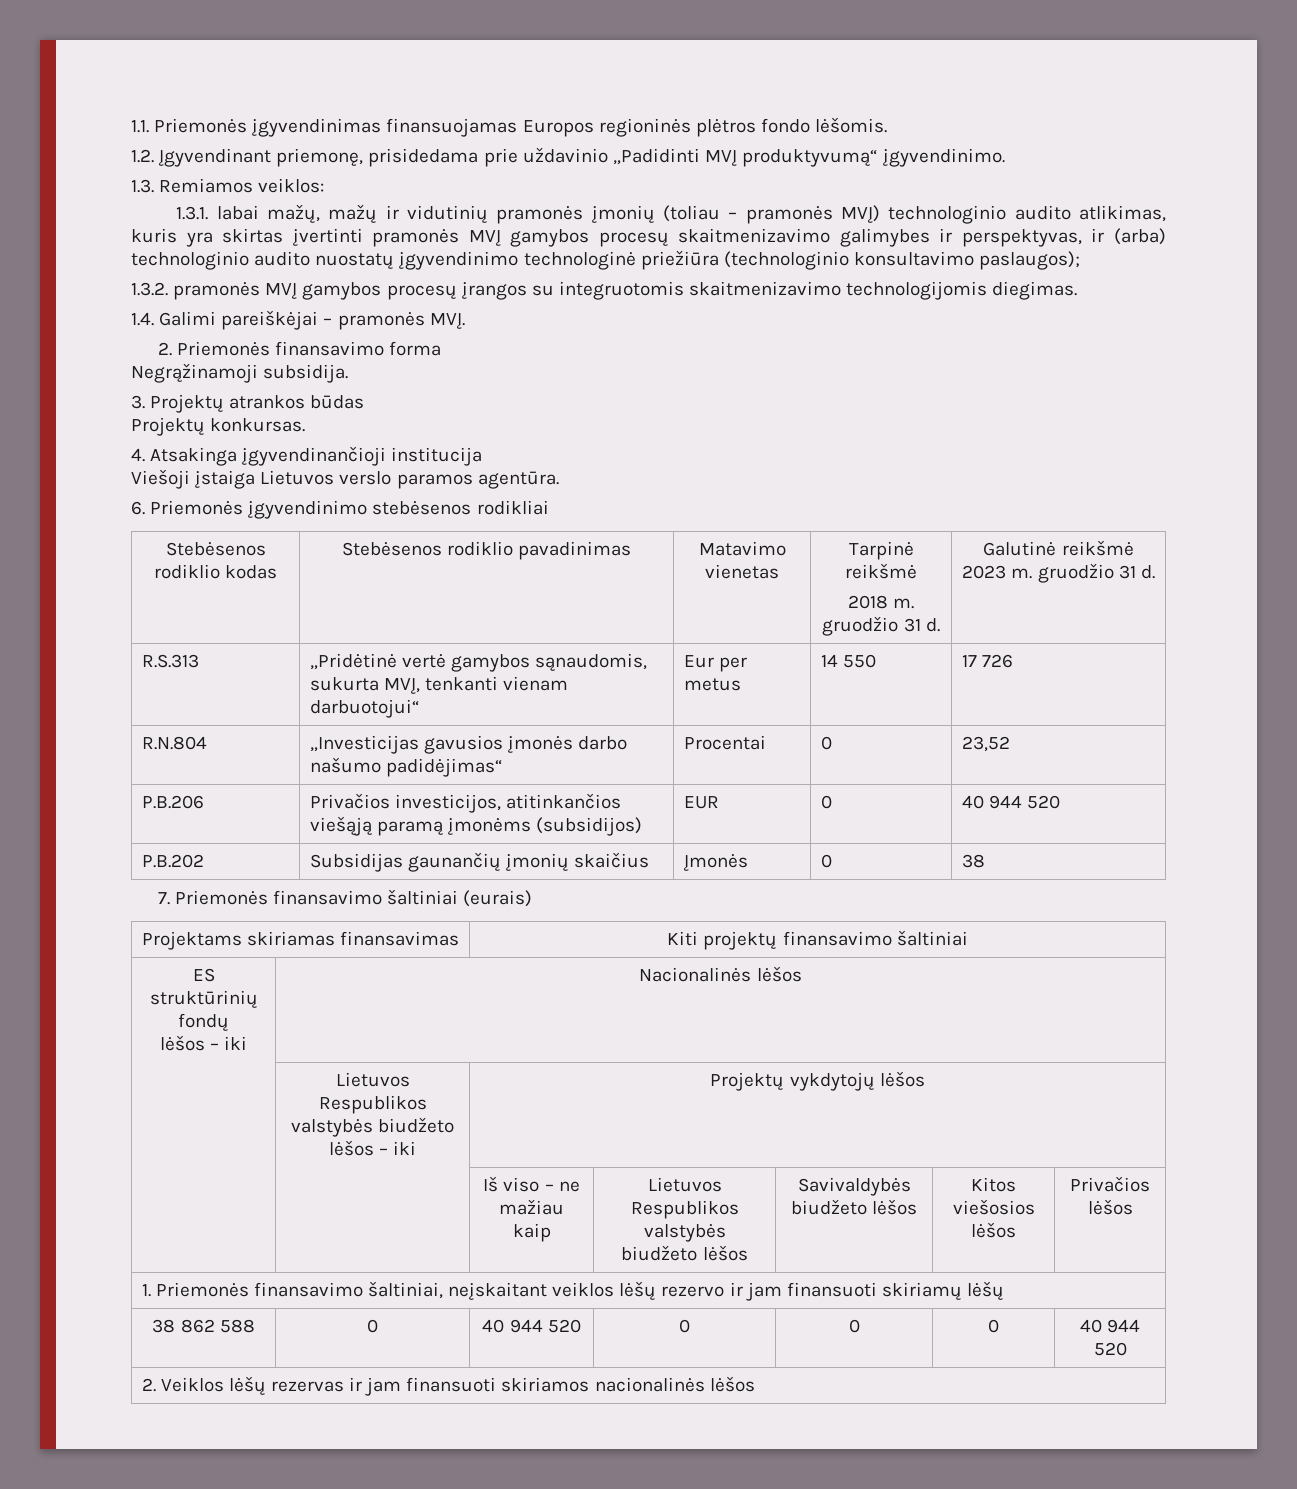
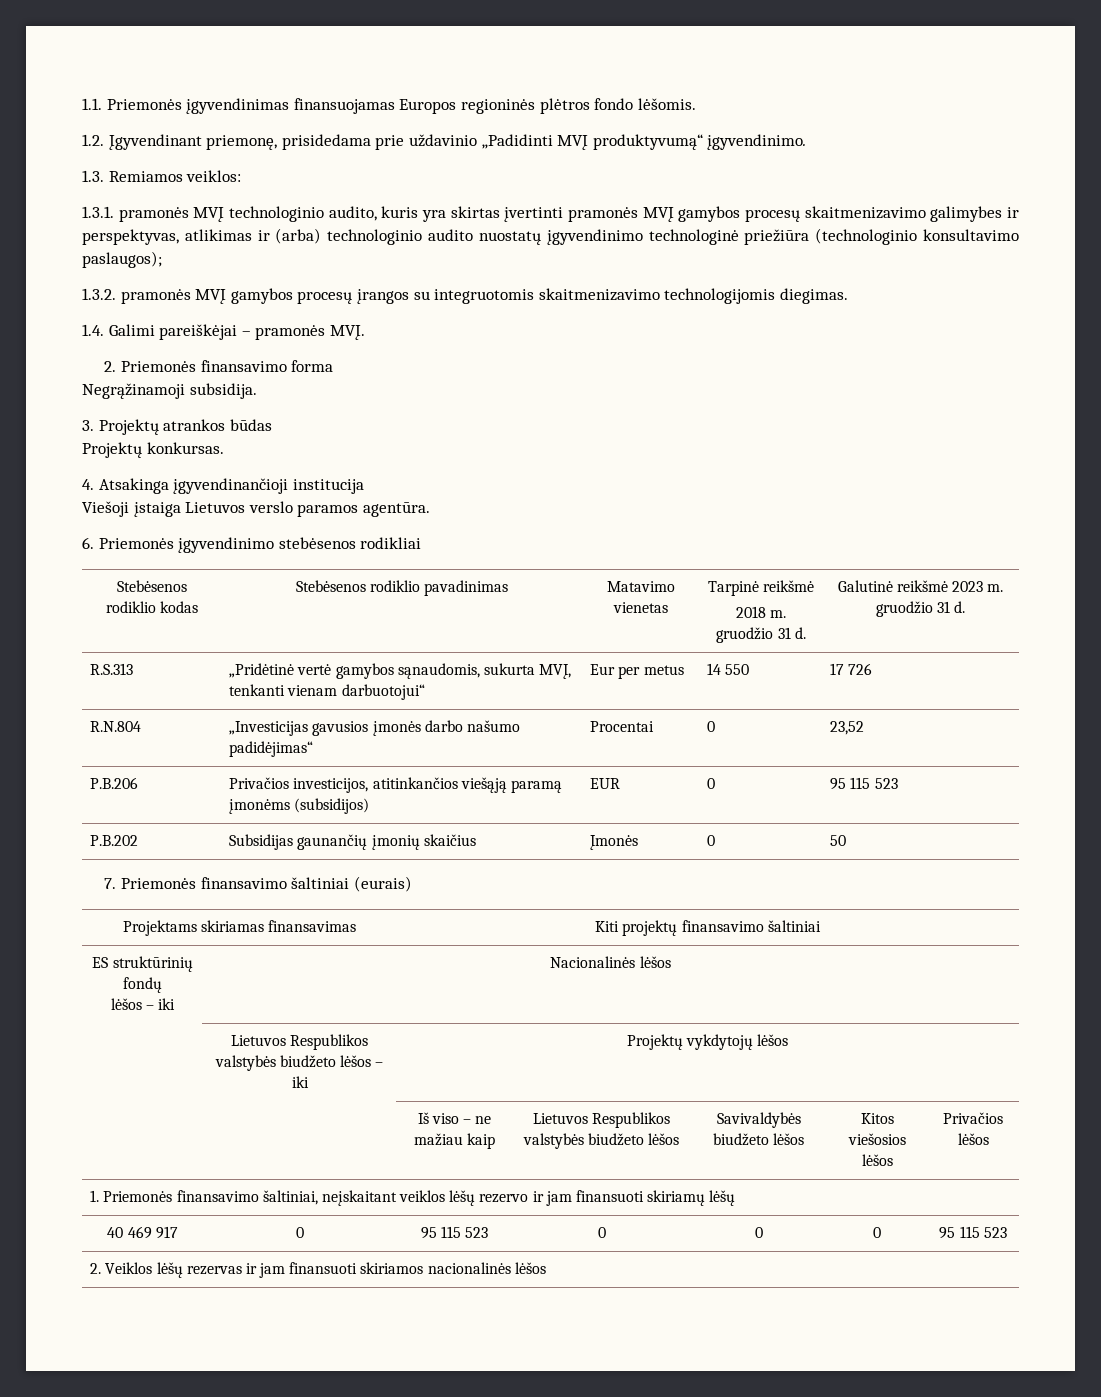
[216,204,1166,224] labai mažų, mažų ir vidutinių pramonės įmonių (toliau – pramonės MVĮ) technologinio audito atlikimas, -> [118,206,377,222] pramonės MVĮ technologinio audito,
(1082, 238) none -> [184,229,252,241] atlikimas
[961,795,1060,809] 40 944 520 -> [830,777,898,790] 95 115 523
[961,854,985,868] 38 -> [830,835,847,846] 50
[152,1319,255,1333] [367,1319,378,1333] [482,1319,581,1333] 38 862 588 | 0 | 40 944 520 -> [107,1226,178,1239] [295,1227,304,1238] [420,1226,489,1239] 40 469 917 | 0 | 95 115 523
[1079,1319,1141,1333] [1093,1342,1127,1356] 40 944 520 -> [939,1226,1007,1239] 95 115 523

